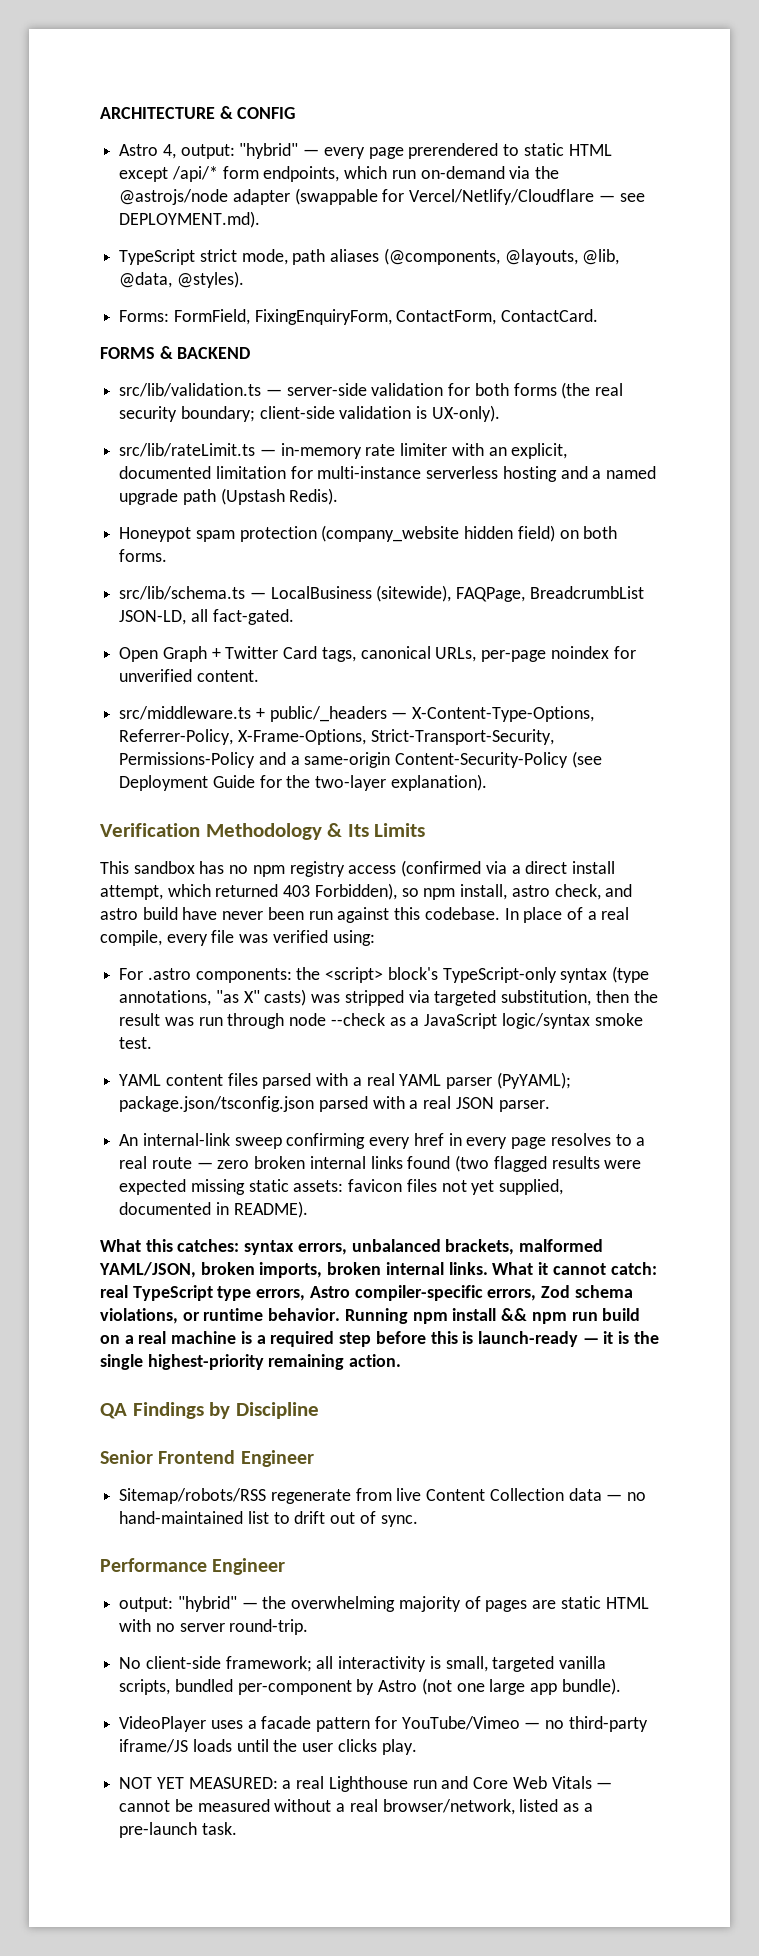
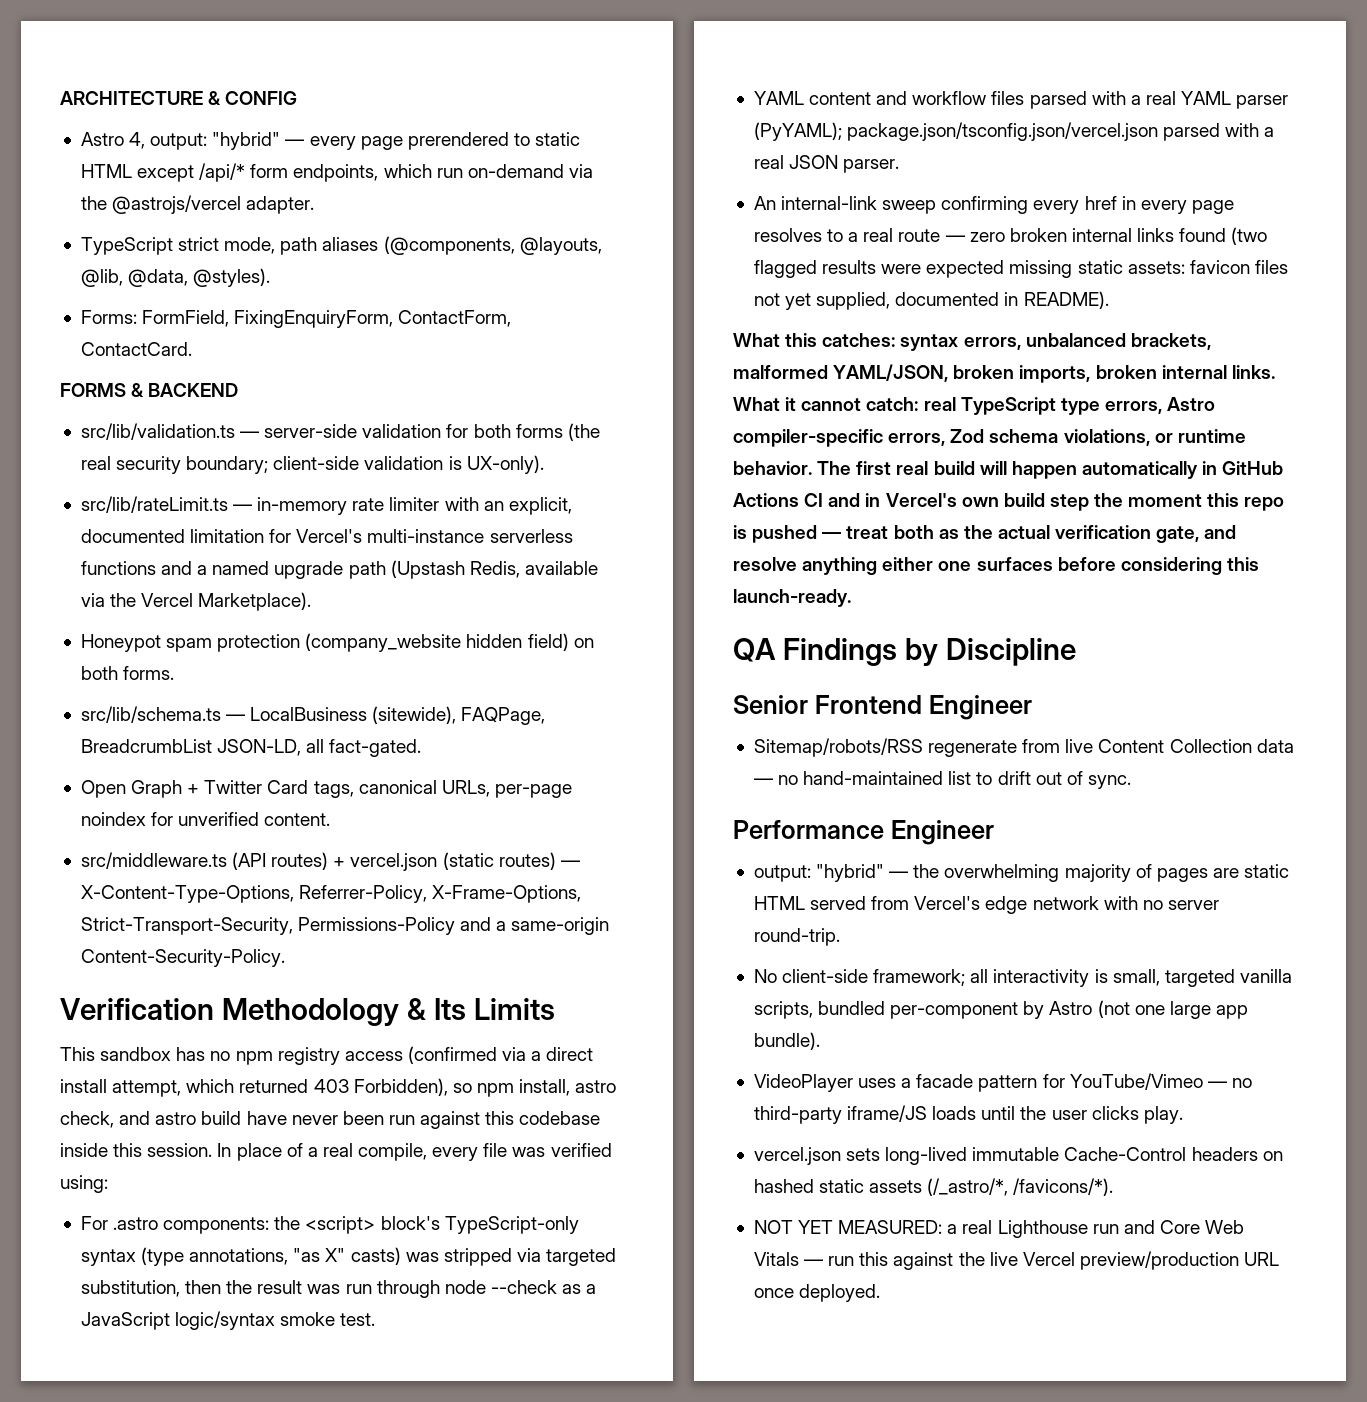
[119,188,645,205] [119,211,261,228] @astrojs/node adapter (swappable for Vercel/Netlify/Cloudflare — see DEPLOYMENT.md). -> [112,195,315,214] @astrojs/vercel adapter.
(313, 472) none -> [296,529,363,543] Vercel's
[502,466,557,482] hosting -> [80,561,156,575] functions
[289,488,339,505] Redis). -> [469,561,598,578] [80,592,312,611] Redis, available via the Vercel Marketplace).
[255,706,387,722] + public/_headers -> [232,852,556,871] (API routes) + vercel.json (static routes)
[395,751,602,768] [119,774,487,791] Content-Security-Policy (see Deployment Guide for the two-layer explanation). -> [80,949,285,967] Content-Security-Policy.
[424,907,500,920] codebase. -> [519,1111,601,1125] [60,1143,213,1157] codebase inside this session.
(223, 1080) none -> [876,91,987,105] and workflow
[119,1096,315,1112] package.json/tsconfig.json -> [847,122,1159,141] package.json/tsconfig.json/vercel.json
[344,1308,641,1324] [100,1331,659,1347] [100,1354,402,1370] Running npm install && npm run build on a real machine is a required step before this is launch-ready — it is the single highest-priority remaining action. -> [817,461,1284,479] [733,493,1285,511] [733,525,1237,543] [733,557,1259,575] [733,589,851,607] The first real build will happen automatically in GitHub Actions CI and in Vercel's own build step the moment this repo is pushed — treat both as the actual verification gate, and resolve anything either one surfaces before considering this launch-ready.
(649, 1603) none -> [810,896,1099,914] served from Vercel's edge network
(417, 1747) none -> [753,1147,1283,1165] [753,1178,1114,1196] // vercel.json sets long-lived immutable Cache-Control headers on hashed static assets (/_astro/*, /favicons/*).
[119,1799,593,1815] [119,1822,237,1838] cannot be measured without a real browser/network, listed as a pre-launch task. -> [828,1251,1280,1270] [753,1284,881,1302] run this against the live Vercel preview/production URL once deployed.

